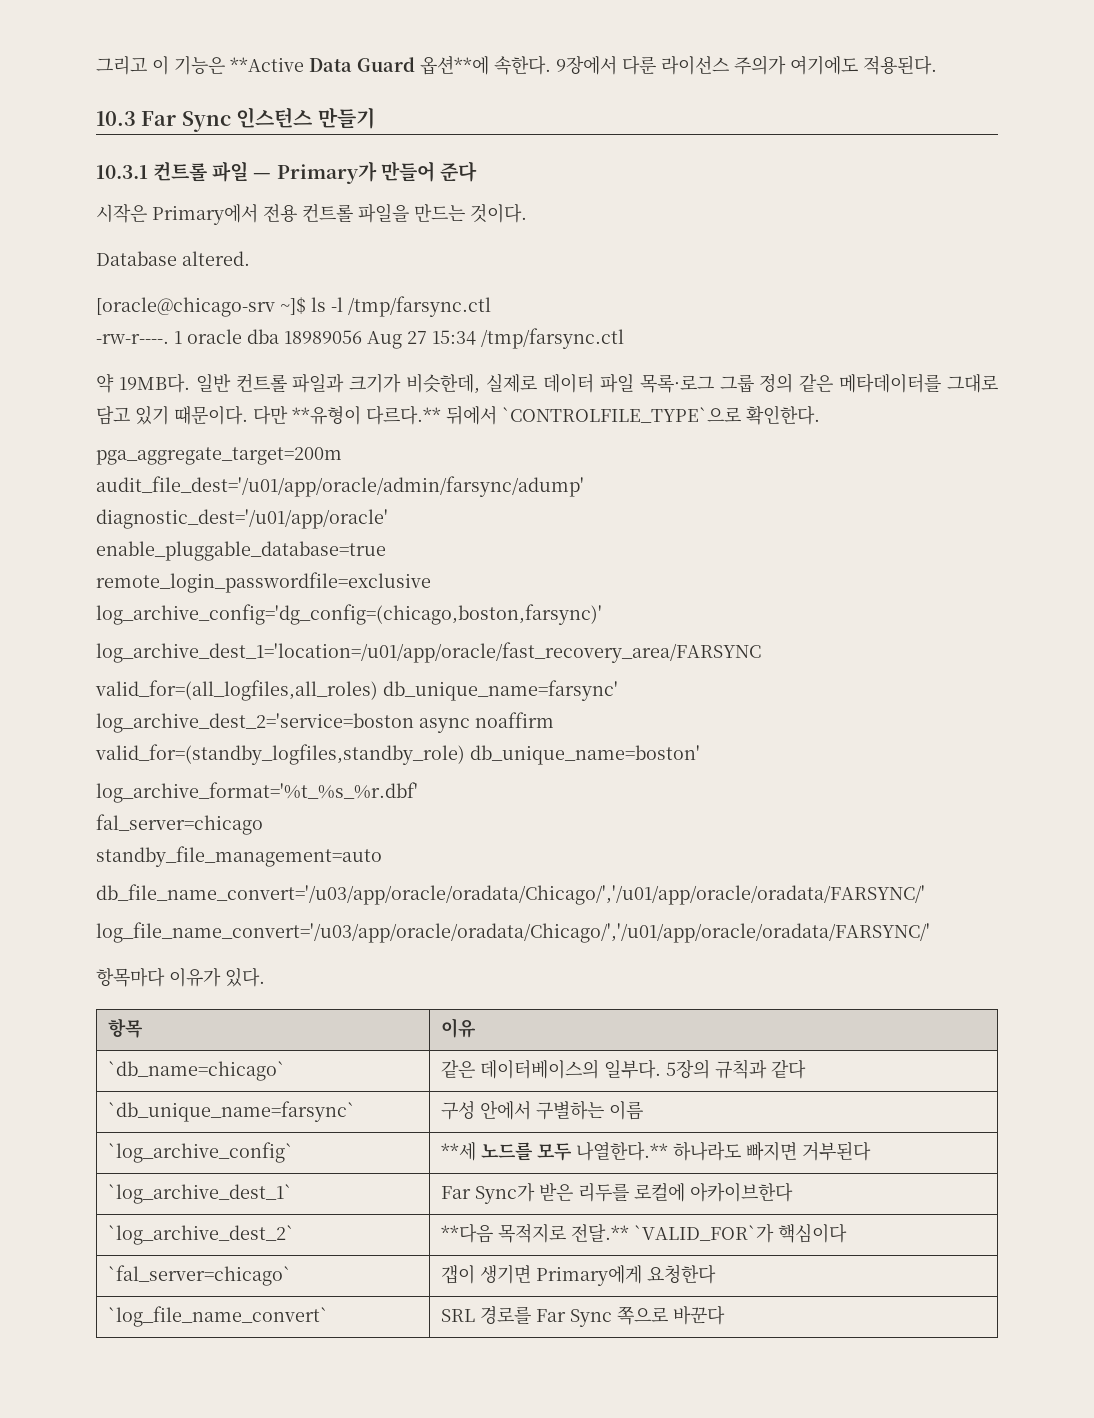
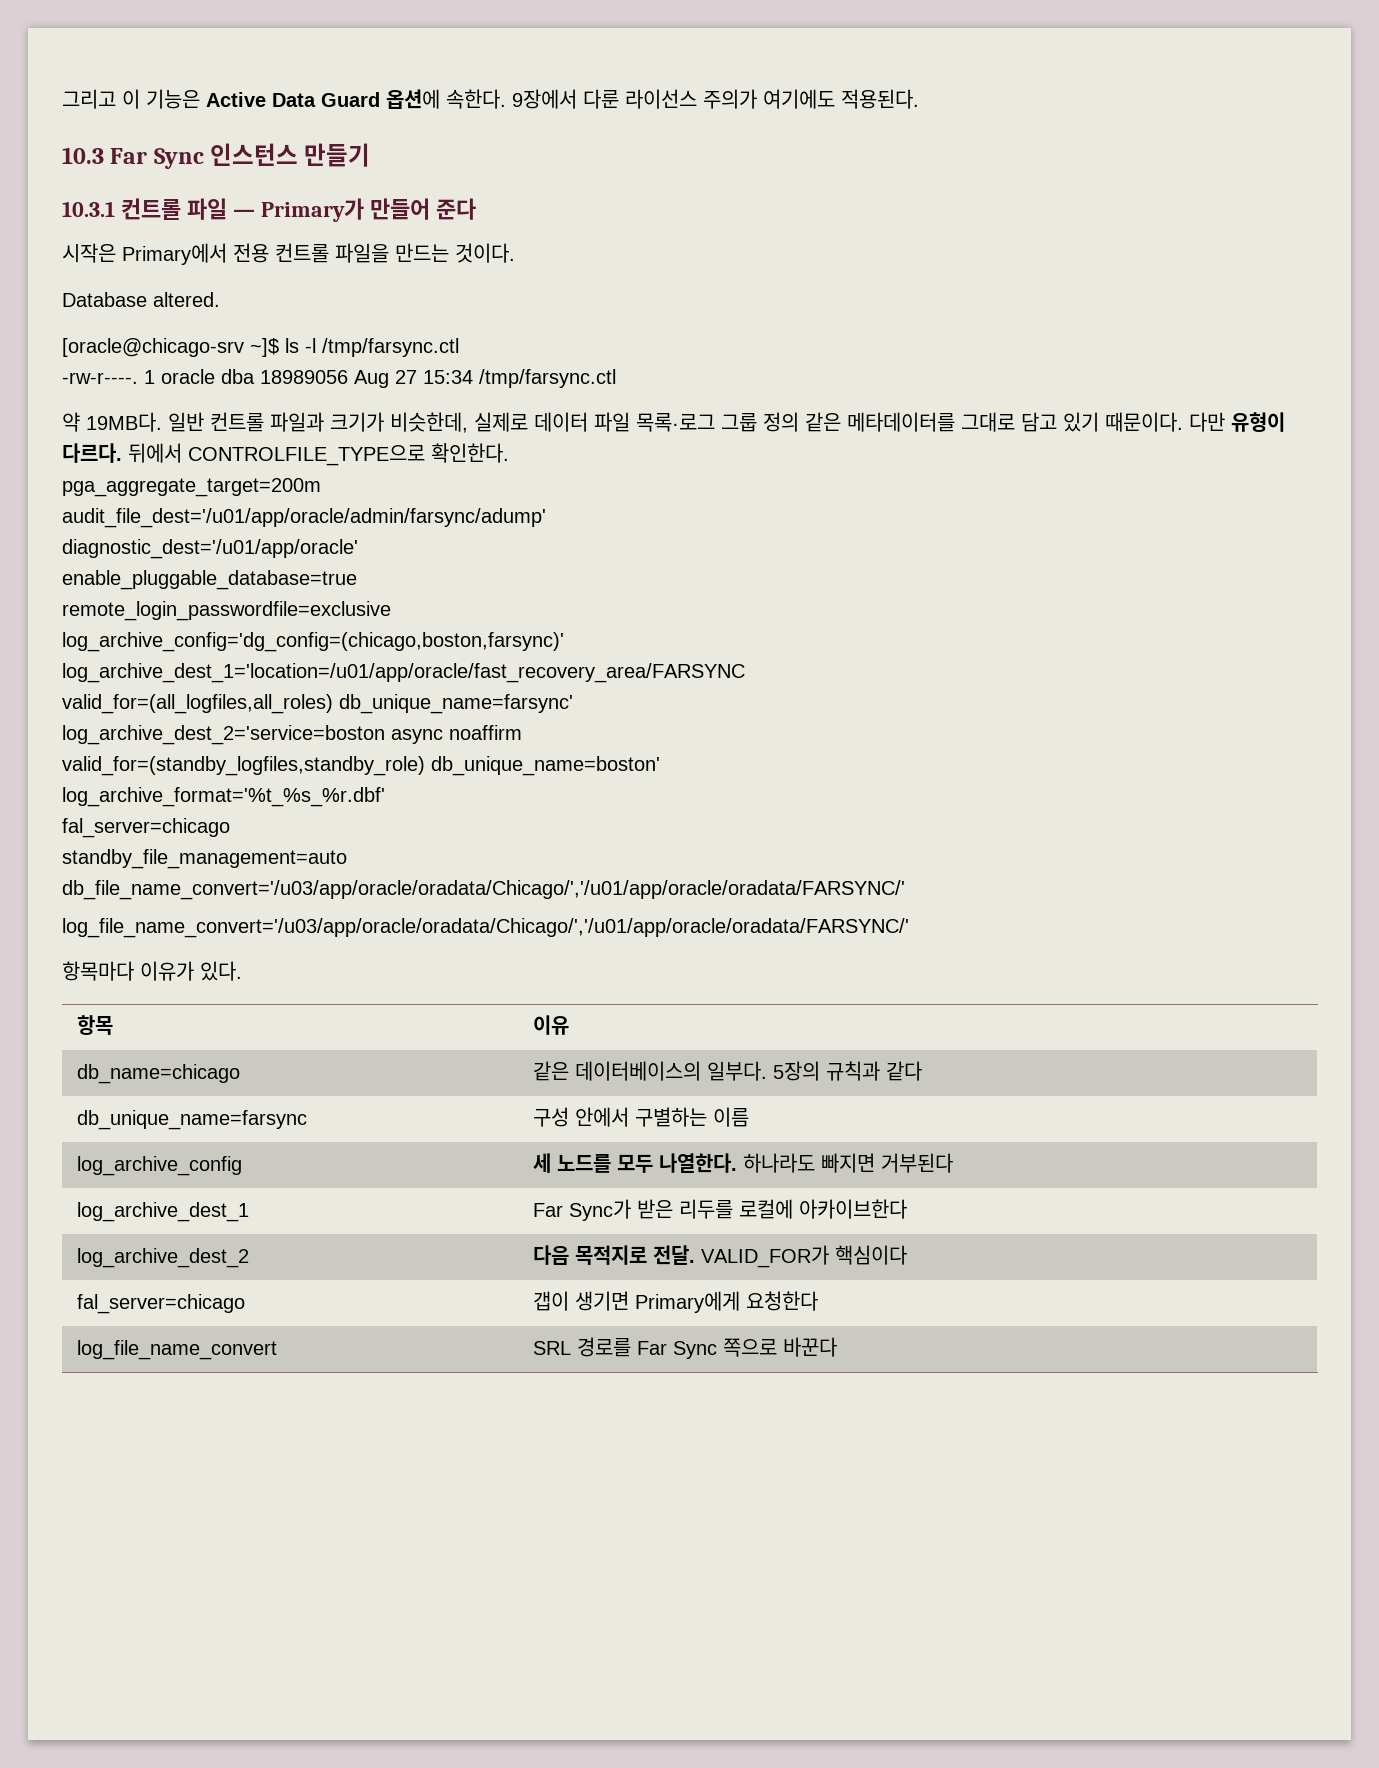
[230,57,304,72] **Active -> [206,92,266,107] Active
[420,56,489,75] 옵션**에 -> [386,89,440,109] 옵션에
[292,405,741,425] **유형이 다르다.** 뒤에서 `CONTROLFILE_TYPE`으로 -> [1231,412,1285,432] [62,443,425,466] 유형이 다르다. 뒤에서 CONTROLFILE_TYPE으로
[107,1061,285,1081] `db_name=chicago` -> [76,1064,240,1084] db_name=chicago
[107,1101,355,1122] `db_unique_name=farsync` -> [76,1110,307,1130] db_unique_name=farsync
[107,1142,293,1163] [440,1142,476,1161] `log_archive_config` | **세 -> [76,1156,242,1176] [532,1153,551,1173] log_archive_config | 세
[575,1141,668,1161] 나열한다.** -> [658,1153,737,1173] 나열한다.
[107,1184,292,1204] `log_archive_dest_1` -> [76,1202,249,1222] log_archive_dest_1
[107,1225,294,1245] [440,1223,774,1243] `log_archive_dest_2` | **다음 목적지로 전달.** `VALID_FOR`가 -> [76,1248,249,1268] [532,1245,829,1268] log_archive_dest_2 | 다음 목적지로 전달. VALID_FOR가
[107,1265,291,1286] `fal_server=chicago` -> [76,1294,245,1314] fal_server=chicago
[107,1306,328,1327] `log_file_name_convert` -> [76,1340,277,1360] log_file_name_convert

